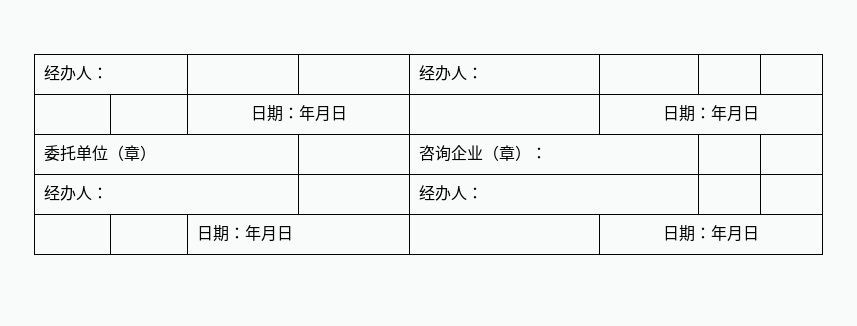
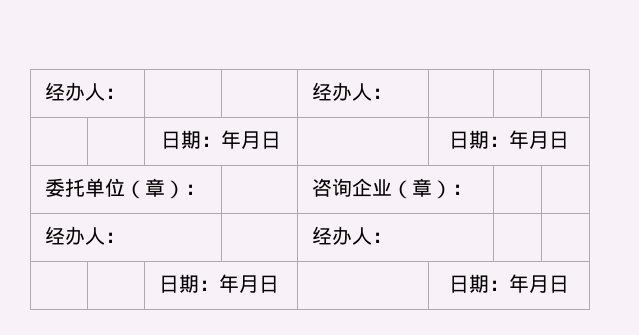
(157, 153) none -> [185,184,206,195] ：

